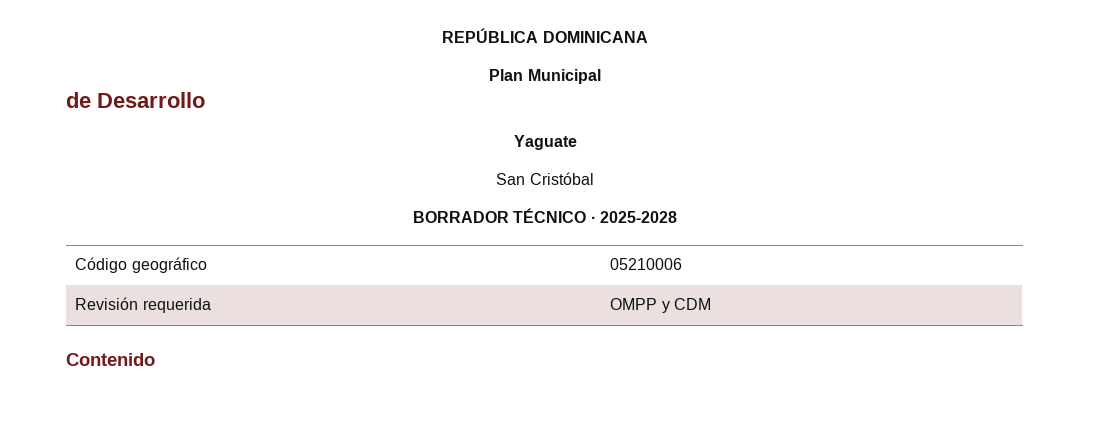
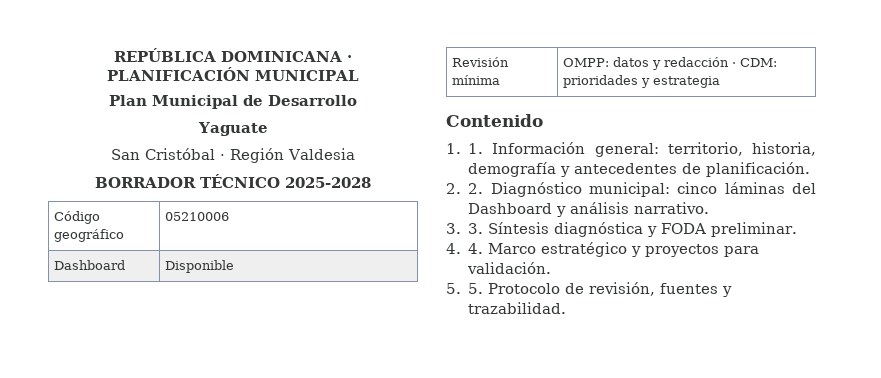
(648, 37) none -> [347,55,352,62] [107,67,360,81] · PLANIFICACIÓN MUNICIPAL
(601, 76) // -> (238, 102) none
(594, 178) none -> [220,148,356,163] · Región Valdesia
[590,216,596,223] · -> (280, 181) none
(683, 264) none -> [54,260,126,270] [165,260,235,273] // Dashboard | Disponible
[142,298,211,313] [610,298,711,313] [66,353,155,366] requerida | OMPP y CDM // Contenido -> [452,75,501,85] [563,57,778,70] [563,75,721,88] [446,114,543,127] [446,142,816,157] [468,162,811,177] [446,182,816,197] [468,202,710,217] [446,222,798,237] [446,242,760,257] [467,262,552,274] [446,282,733,297] [468,302,567,314] mínima | OMPP: datos y redacción · CDM: prioridades y estrategia // Contenido // 1. 1. Información general: territorio, historia, demografía y antecedentes de planificación. // 2. 2. Diagnóstico municipal: cinco láminas del Dashboard y análisis narrativo. // 3. 3. Síntesis diagnóstica y FODA preliminar. // 4. 4. Marco estratégico y proyectos para validación. // 5. 5. Protocolo de revisión, fuentes y trazabilidad.

